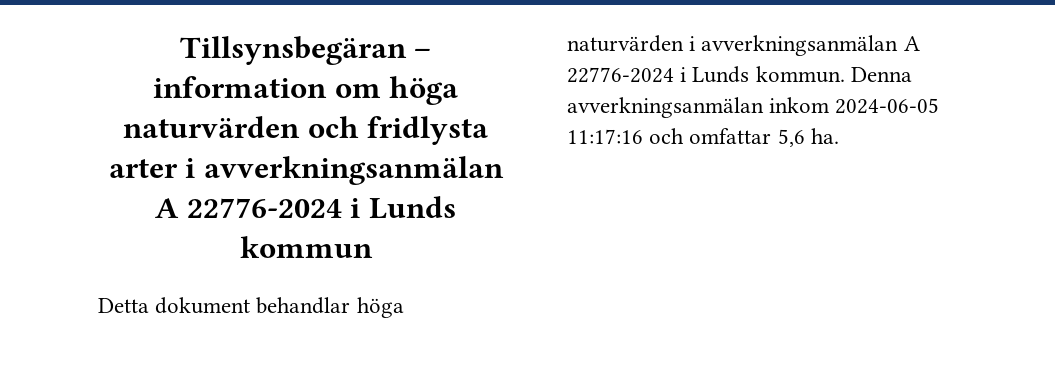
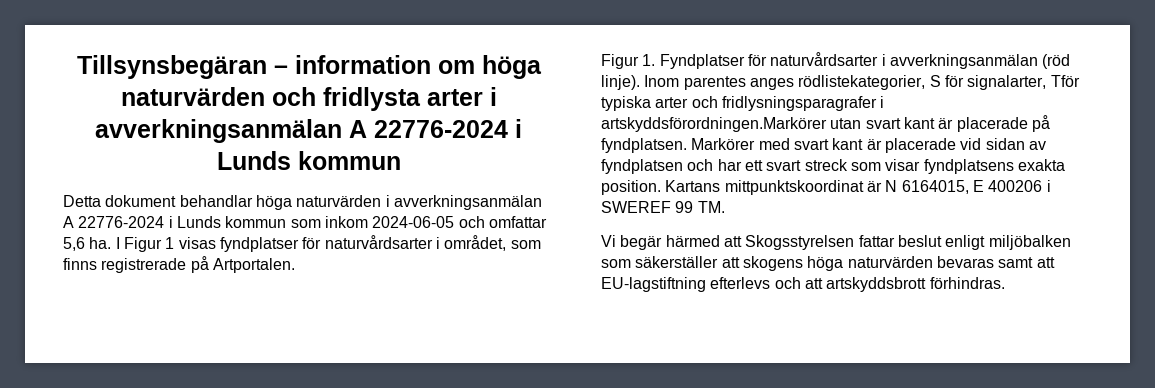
[755,66,912,83] [567,97,764,118] kommun. Denna avverkningsanmälan -> [225,216,321,228] kommun som
[567,129,643,144] 11:17:16 -> (455, 222) none
(839, 136) none -> [115,235,541,252] [63,256,295,273] [601,52,1071,69] [601,75,1080,90] [601,96,885,111] [601,115,1050,132] [601,138,1046,153] [601,159,1065,174] [601,180,1051,195] [601,201,725,213] [601,235,1071,250] [601,256,1055,271] [601,277,1005,292] I Figur 1 visas fyndplatser för naturvårdsarter i området, som finns registrerade på Artportalen. // Figur 1. Fyndplatser för naturvårdsarter i avverkningsanmälan (röd linje). Inom parentes anges rödlistekategorier, S för signalarter, Tför typiska arter och fridlysningsparagrafer i artskyddsförordningen.Markörer utan svart kant är placerade på fyndplatsen. Markörer med svart kant är placerade vid sidan av fyndplatsen och har ett svart streck som visar fyndplatsens exakta position. Kartans mittpunktskoordinat är N 6164015, E 400206 i SWEREF 99 TM. // Vi begär härmed att Skogsstyrelsen fattar beslut enligt miljöbalken som säkerställer att skogens höga naturvärden bevaras samt att EU-lagstiftning efterlevs och att artskyddsbrott förhindras.

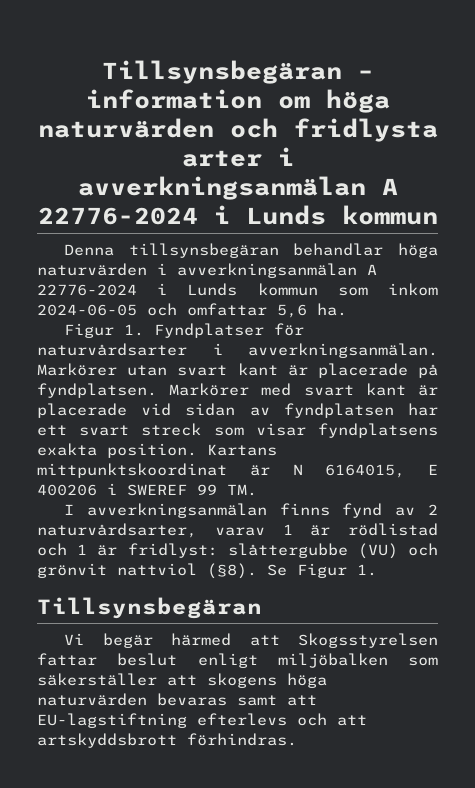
[63,195,177,207] Detta dokument -> [64,243,279,258] Denna tillsynsbegäran
[115,235,541,252] [63,256,295,273] I Figur 1 visas fyndplatser för naturvårdsarter i området, som finns registrerade på Artportalen. -> (347, 309) none
[889,54,1071,69] [601,75,1080,90] [601,96,885,111] [601,117,827,132] avverkningsanmälan (röd linje). Inom parentes anges rödlistekategorier, S för signalarter, Tför typiska arter och fridlysningsparagrafer i artskyddsförordningen.Markörer -> [248,343,438,358] [37,363,117,376] avverkningsanmälan. Markörer
[687,159,714,171] och -> (394, 410) none
(725, 207) none -> [64,503,439,518] [37,523,438,538] [37,543,438,559] [37,563,377,579] [37,597,262,619] // I avverkningsanmälan finns fynd av 2 naturvårdsarter, varav 1 är rödlistad och 1 är fridlyst: slåttergubbe (VU) och grönvit nattviol (§8). Se Figur 1. // Tillsynsbegäran

